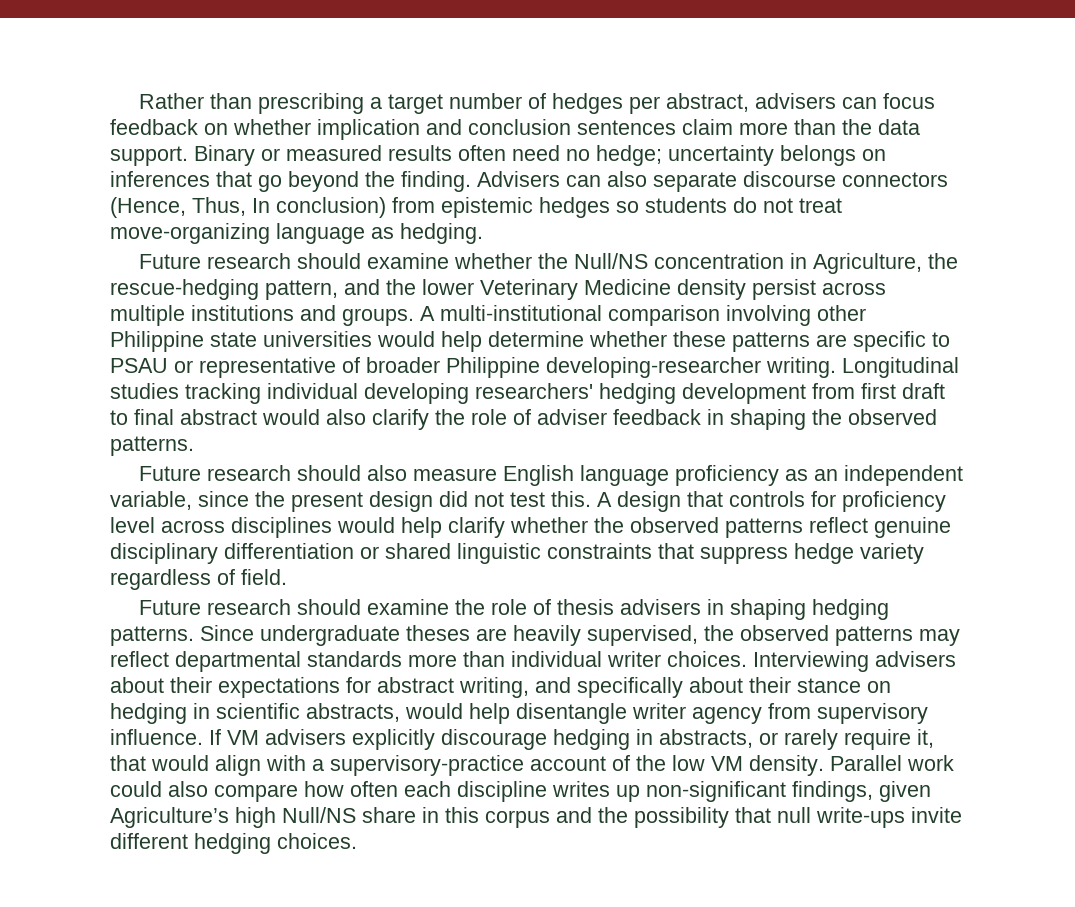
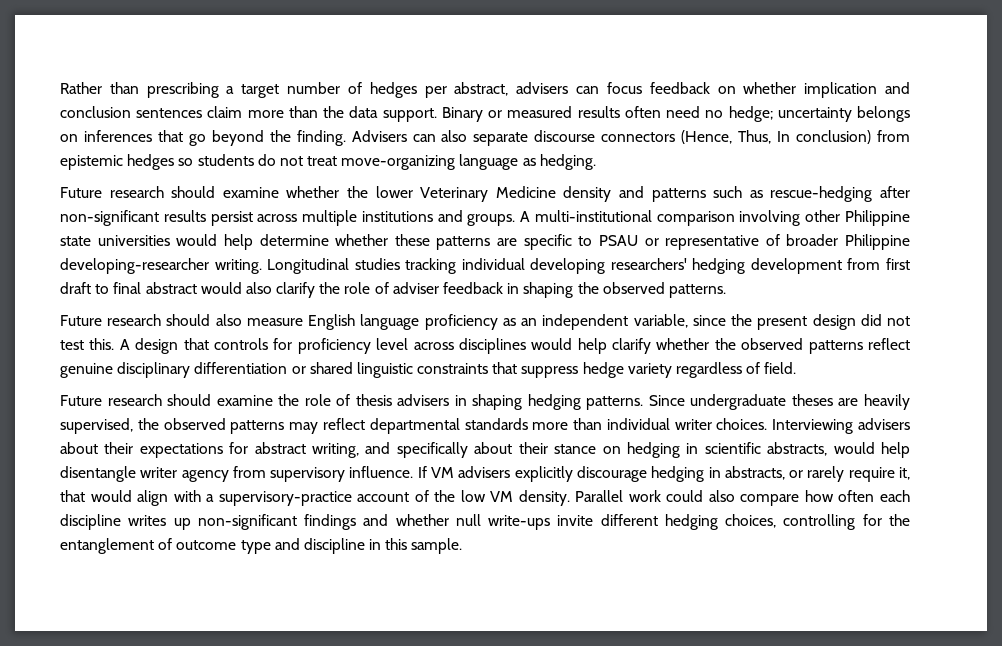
[573,253,958,274] [110,279,746,300] Null/NS concentration in Agriculture, the rescue-hedging pattern, and the lower Veterinary Medicine density -> [375,186,911,202] [60,210,206,226] lower Veterinary Medicine density and patterns such as rescue-hedging after non-significant results
[792,781,931,802] [110,807,771,828] findings, given Agriculture’s high Null/NS share in this corpus and the possibility that -> [304,514,449,530] findings and whether
[277,833,357,849] choices. -> [725,514,910,530] [60,538,463,554] choices, controlling for the entanglement of outcome type and discipline in this sample.

